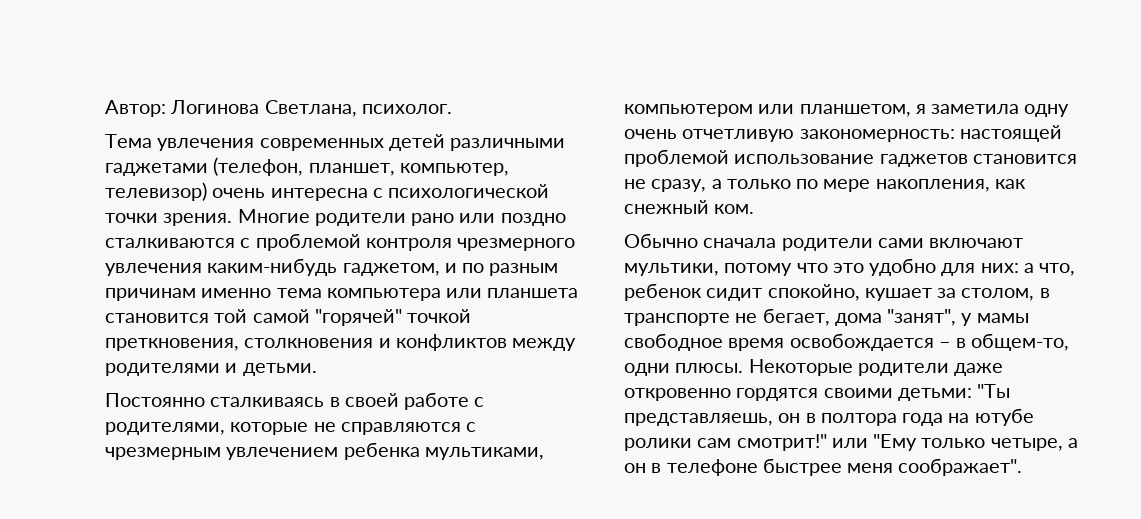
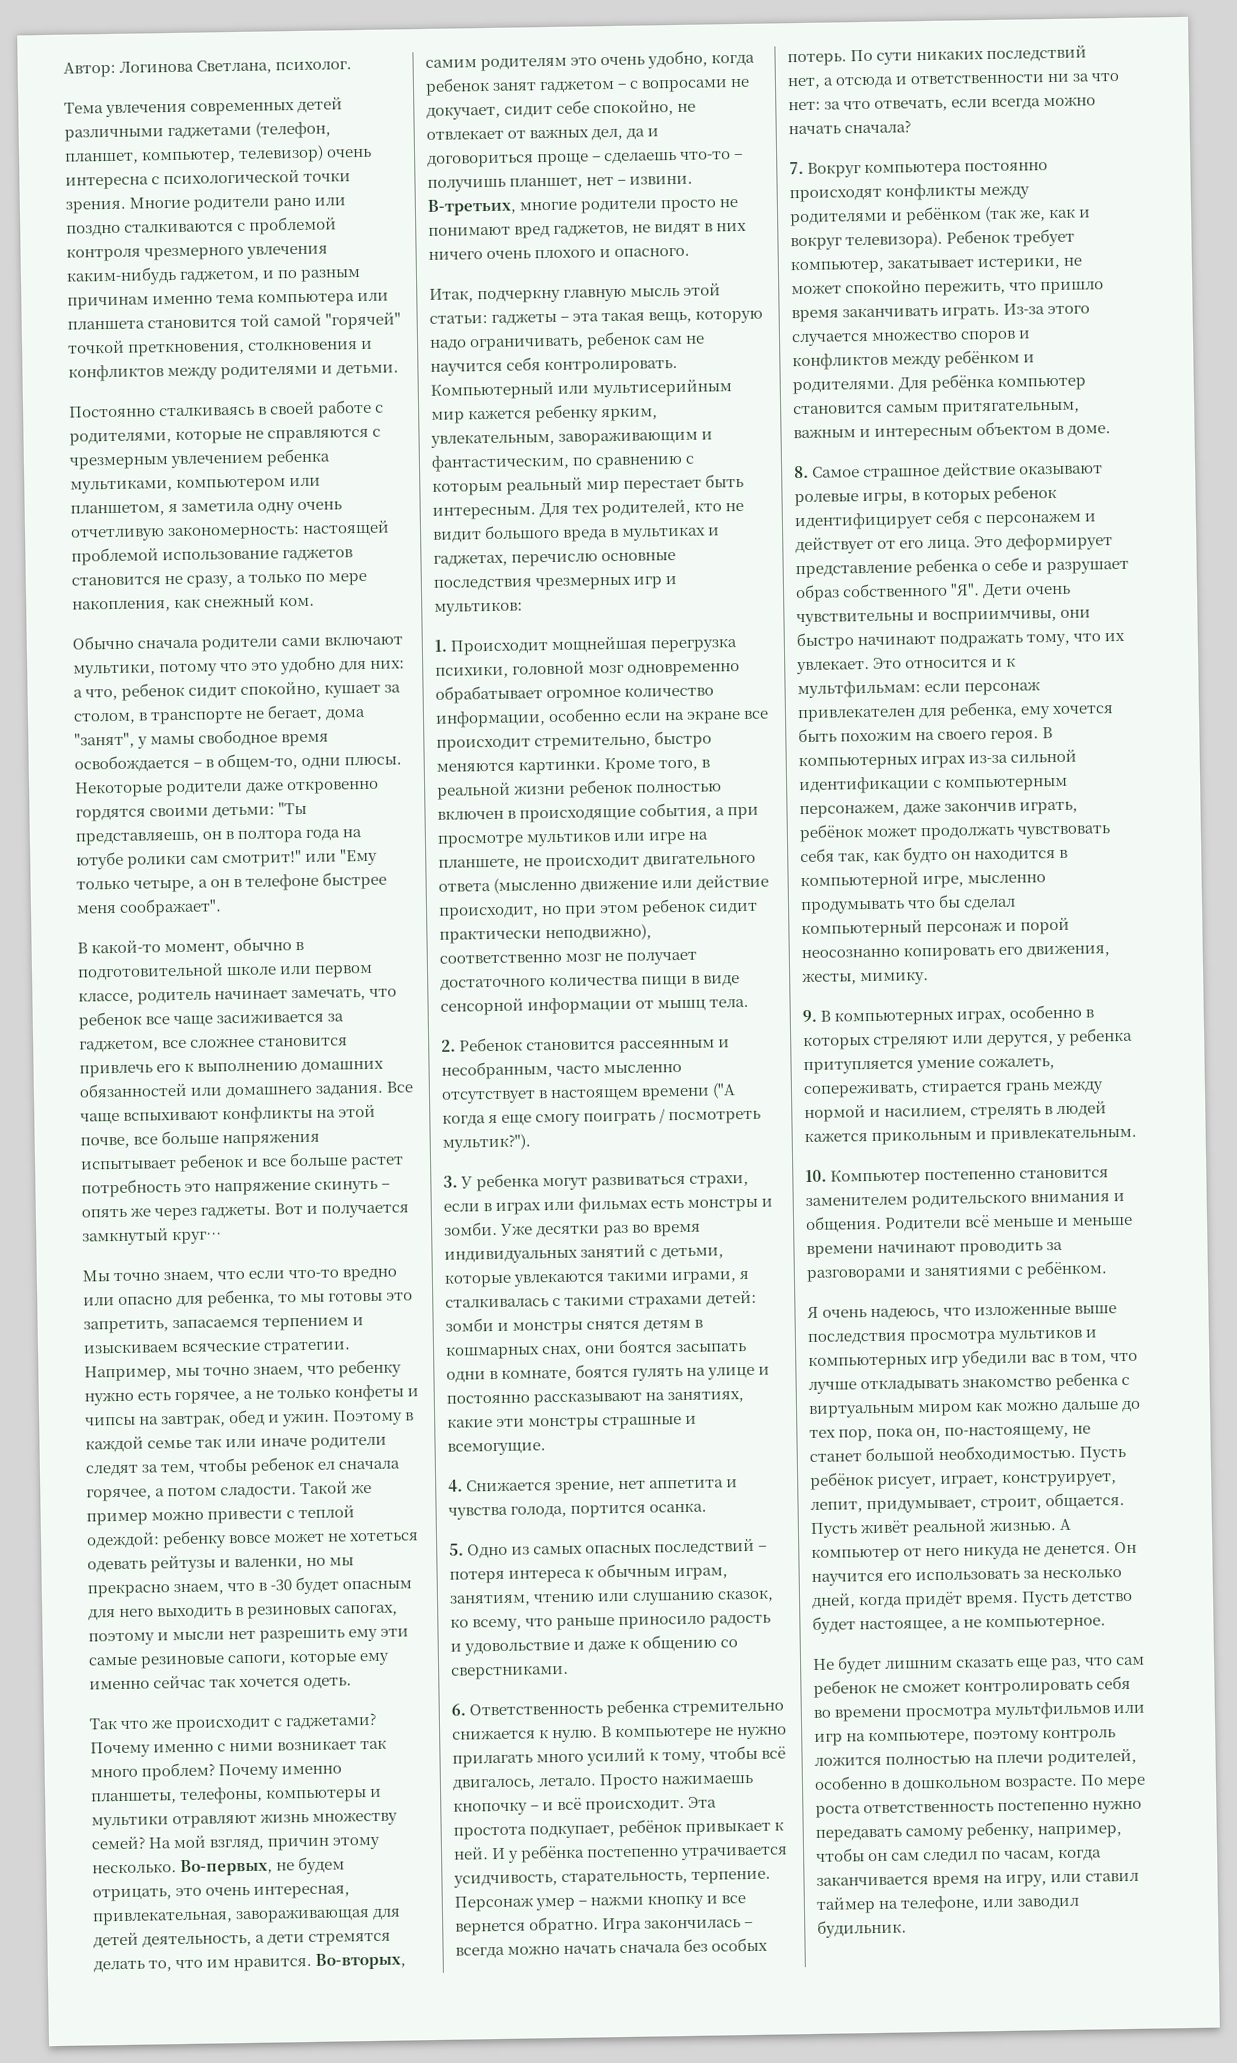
(1023, 467) none -> [77,937,305,956] [77,962,374,981] [78,988,398,1005] [78,1011,345,1030] [79,1037,349,1053] [79,1060,385,1078] [79,1081,414,1099] [80,1103,377,1125] [80,1130,321,1149] [80,1152,405,1172] [81,1178,391,1198] [81,1203,410,1221] [82,1227,223,1246] [82,1268,398,1284] [83,1289,414,1308] [83,1317,365,1334] [83,1341,352,1355] [84,1359,403,1382] [84,1384,420,1406] [85,1409,415,1429] [85,1435,388,1453] [85,1456,401,1477] [86,1480,373,1502] [86,1504,356,1526] [86,1530,420,1549] [87,1554,355,1573] [87,1576,413,1598] [88,1604,399,1621] [88,1628,410,1646] [88,1652,391,1669] [89,1674,353,1690] [89,1712,378,1733] [90,1739,388,1758] [90,1762,343,1781] [91,1786,383,1805] [91,1811,399,1830] [91,1834,381,1851] [92,1856,346,1877] [92,1885,351,1902] [92,1908,402,1926] [93,1931,392,1949] [93,1952,407,1973] [425,50,756,72] [425,77,751,96] [426,98,697,120] [426,128,660,141] [427,151,744,168] [427,175,694,192] [427,198,739,216] [428,222,748,239] [428,247,691,260] [429,282,722,304] [429,309,764,326] [429,331,706,352] [430,357,679,376] [430,378,733,400] [431,404,659,424] [430,430,714,448] [431,453,695,472] [432,473,745,496] [432,498,745,520] [433,524,721,543] [433,552,677,567] [433,576,678,591] [434,601,523,616] [434,635,738,656] [435,660,741,679] [435,685,715,704] [435,707,770,728] [436,730,713,752] [436,757,711,775] [437,779,723,800] [437,802,760,823] [437,831,709,848] [438,854,757,871] [438,873,770,894] [439,898,759,920] [439,923,653,944] [439,951,698,965] [440,975,741,991] [440,996,750,1016] [441,1037,731,1053] [441,1061,683,1080] [441,1082,737,1104] [442,1108,762,1127] [442,1133,531,1152] [443,1173,750,1192] [443,1196,774,1215] [444,1221,702,1238] [444,1243,725,1264] [444,1270,750,1288] [445,1289,758,1309] [445,1318,704,1335] [445,1339,748,1360] [446,1363,771,1383] [446,1391,745,1407] [447,1415,698,1431] [447,1442,546,1456] [448,1479,739,1495] [448,1502,708,1520] [449,1537,768,1559] [449,1563,729,1584] [449,1589,775,1607] [450,1614,772,1632] [450,1634,739,1656] [451,1664,569,1680] [451,1699,785,1718] [452,1725,788,1743] [452,1745,787,1768] [452,1773,754,1791] [453,1796,718,1816] [453,1819,785,1840] [453,1844,789,1863] [453,1870,772,1888] [454,1894,747,1912] [455,1916,754,1936] [455,1937,769,1959] [787,44,1088,67] [787,72,1120,90] [788,96,1097,112] [788,120,912,135] [789,161,1049,178] [789,183,1031,203] [790,205,1092,227] [790,228,1076,251] [790,256,1083,275] [791,279,1105,297] [791,303,1091,323] [791,330,1032,347] [792,349,1036,371] [792,373,1087,395] [793,401,1081,416] [793,421,1112,441] [794,461,1104,482] [794,484,1058,507] [794,510,1097,531] [795,533,1114,555] [795,557,1130,579] [795,582,1072,603] [796,609,1092,627] [796,632,1126,651] [796,657,1017,675] [797,680,1042,699] [797,701,1115,723] [798,727,1054,744] [798,748,1078,771] [798,776,1069,795] [799,801,1079,819] [799,824,1111,843] [800,846,1069,865] [800,871,1047,891] [800,894,1017,915] [801,916,1071,939] [801,944,1111,961] [802,971,930,986] [802,1004,1095,1026] [803,1027,1134,1051] [803,1057,1056,1075] [803,1080,1105,1099] [804,1100,1108,1123] [804,1127,1138,1145] [805,1169,1110,1186] [805,1192,1126,1209] [805,1215,1134,1234] [806,1241,1064,1259] [806,1260,1108,1283] [807,1304,1118,1321] [807,1328,1098,1346] [808,1349,1139,1371] [808,1372,1131,1395] [808,1400,1142,1419] [809,1425,1092,1442] [809,1444,1127,1463] [810,1472,1118,1491] [810,1492,1126,1514] [810,1518,1072,1539] [811,1541,1138,1563] [811,1568,1123,1586] [811,1590,1134,1609] [812,1616,1107,1634] [812,1655,1146,1674] [813,1675,1132,1698] [813,1701,1146,1722] [814,1728,1117,1746] [814,1747,1138,1767] [814,1774,1147,1792] [815,1799,1143,1818] [815,1821,1123,1842] [816,1848,1103,1864] [816,1872,1140,1889] [816,1895,1080,1914] [817,1919,907,1938] // В какой-то момент, обычно в подготовительной школе или первом классе, родитель начинает замечать, что ребенок все чаще засиживается за гаджетом, все сложнее становится привлечь его к выполнению домашних обязанностей или домашнего задания. Все чаще вспыхивают конфликты на этой почве, все больше напряжения испытывает ребенок и все больше растет потребность это напряжение скинуть – опять же через гаджеты. Вот и получается замкнутый круг… // Мы точно знаем, что если что-то вредно или опасно для ребенка, то мы готовы это запретить, запасаемся терпением и изыскиваем всяческие стратегии. Например, мы точно знаем, что ребенку нужно есть горячее, а не только конфеты и чипсы на завтрак, обед и ужин. Поэтому в каждой семье так или иначе родители следят за тем, чтобы ребенок ел сначала горячее, а потом сладости. Такой же пример можно привести с теплой одеждой: ребенку вовсе может не хотеться одевать рейтузы и валенки, но мы прекрасно знаем, что в -30 будет опасным для него выходить в резиновых сапогах, поэтому и мысли нет разрешить ему эти самые резиновые сапоги, которые ему именно сейчас так хочется одеть. // Так что же происходит с гаджетами? Почему именно с ними возникает так много проблем? Почему именно планшеты, телефоны, компьютеры и мультики отравляют жизнь множеству семей? На мой взгляд, причин этому несколько. Во-первых, не будем отрицать, это очень интересная, привлекательная, завораживающая для детей деятельность, а дети стремятся делать то, что им нравится. Во-вторых, самим родителям это очень удобно, когда ребенок занят гаджетом – с вопросами не докучает, сидит себе спокойно, не отвлекает от важных дел, да и договориться проще – сделаешь что-то – получишь планшет, нет – извини. В-третьих, многие родители просто не понимают вред гаджетов, не видят в них ничего очень плохого и опасного. // Итак, подчеркну главную мысль этой статьи: гаджеты – эта такая вещь, которую надо ограничивать, ребенок сам не научится себя контролировать. Компьютерный или мультисерийным мир кажется ребенку ярким, увлекательным, завораживающим и фантастическим, по сравнению с которым реальный мир перестает быть интересным. Для тех родителей, кто не видит большого вреда в мультиках и гаджетах, перечислю основные последствия чрезмерных игр и мультиков: // 1. Происходит мощнейшая перегрузка психики, головной мозг одновременно обрабатывает огромное количество информации, особенно если на экране все происходит стремительно, быстро меняются картинки. Кроме того, в реальной жизни ребенок полностью включен в происходящие события, а при просмотре мультиков или игре на планшете, не происходит двигательного ответа (мысленно движение или действие происходит, но при этом ребенок сидит практически неподвижно), соответственно мозг не получает достаточного количества пищи в виде сенсорной информации от мышц тела. // 2. Ребенок становится рассеянным и несобранным, часто мысленно отсутствует в настоящем времени ("А когда я еще смогу поиграть / посмотреть мультик?"). // 3. У ребенка могут развиваться страхи, если в играх или фильмах есть монстры и зомби. Уже десятки раз во время индивидуальных занятий с детьми, которые увлекаются такими играми, я сталкивалась с такими страхами детей: зомби и монстры снятся детям в кошмарных снах, они боятся засыпать одни в комнате, боятся гулять на улице и постоянно рассказывают на занятиях, какие эти монстры страшные и всемогущие. // 4. Снижается зрение, нет аппетита и чувства голода, портится осанка. // 5. Одно из самых опасных последствий – потеря интереса к обычным играм, занятиям, чтению или слушанию сказок, ко всему, что раньше приносило радость и удовольствие и даже к общению со сверстниками. // 6. Ответственность ребенка стремительно снижается к нулю. В компьютере не нужно прилагать много усилий к тому, чтобы всё двигалось, летало. Просто нажимаешь кнопочку – и всё происходит. Эта простота подкупает, ребёнок привыкает к ней. И у ребёнка постепенно утрачивается усидчивость, старательность, терпение. Персонаж умер – нажми кнопку и все вернется обратно. Игра закончилась – всегда можно начать сначала без особых потерь. По сути никаких последствий нет, а отсюда и ответственности ни за что нет: за что отвечать, если всегда можно начать сначала? // 7. Вокруг компьютера постоянно происходят конфликты между родителями и ребёнком (так же, как и вокруг телевизора). Ребенок требует компьютер, закатывает истерики, не может спокойно пережить, что пришло время заканчивать играть. Из-за этого случается множество споров и конфликтов между ребёнком и родителями. Для ребёнка компьютер становится самым притягательным, важным и интересным объектом в доме. // 8. Самое страшное действие оказывают ролевые игры, в которых ребенок идентифицирует себя с персонажем и действует от его лица. Это деформирует представление ребенка о себе и разрушает образ собственного "Я". Дети очень чувствительны и восприимчивы, они быстро начинают подражать тому, что их увлекает. Это относится и к мультфильмам: если персонаж привлекателен для ребенка, ему хочется быть похожим на своего героя. В компьютерных играх из-за сильной идентификации с компьютерным персонажем, даже закончив играть, ребёнок может продолжать чувствовать себя так, как будто он находится в компьютерной игре, мысленно продумывать что бы сделал компьютерный персонаж и порой неосознанно копировать его движения, жесты, мимику. // 9. В компьютерных играх, особенно в которых стреляют или дерутся, у ребенка притупляется умение сожалеть, сопереживать, стирается грань между нормой и насилием, стрелять в людей кажется прикольным и привлекательным. // 10. Компьютер постепенно становится заменителем родительского внимания и общения. Родители всё меньше и меньше времени начинают проводить за разговорами и занятиями с ребёнком. // Я очень надеюсь, что изложенные выше последствия просмотра мультиков и компьютерных игр убедили вас в том, что лучше откладывать знакомство ребенка с виртуальным миром как можно дальше до тех пор, пока он, по-настоящему, не станет большой необходимостью. Пусть ребёнок рисует, играет, конструирует, лепит, придумывает, строит, общается. Пусть живёт реальной жизнью. А компьютер от него никуда не денется. Он научится его использовать за несколько дней, когда придёт время. Пусть детство будет настоящее, а не компьютерное. // Не будет лишним сказать еще раз, что сам ребенок не сможет контролировать себя во времени просмотра мультфильмов или игр на компьютере, поэтому контроль ложится полностью на плечи родителей, особенно в дошкольном возрасте. По мере роста ответственность постепенно нужно передавать самому ребенку, например, чтобы он сам следил по часам, когда заканчивается время на игру, или ставил таймер на телефоне, или заводил будильник.

